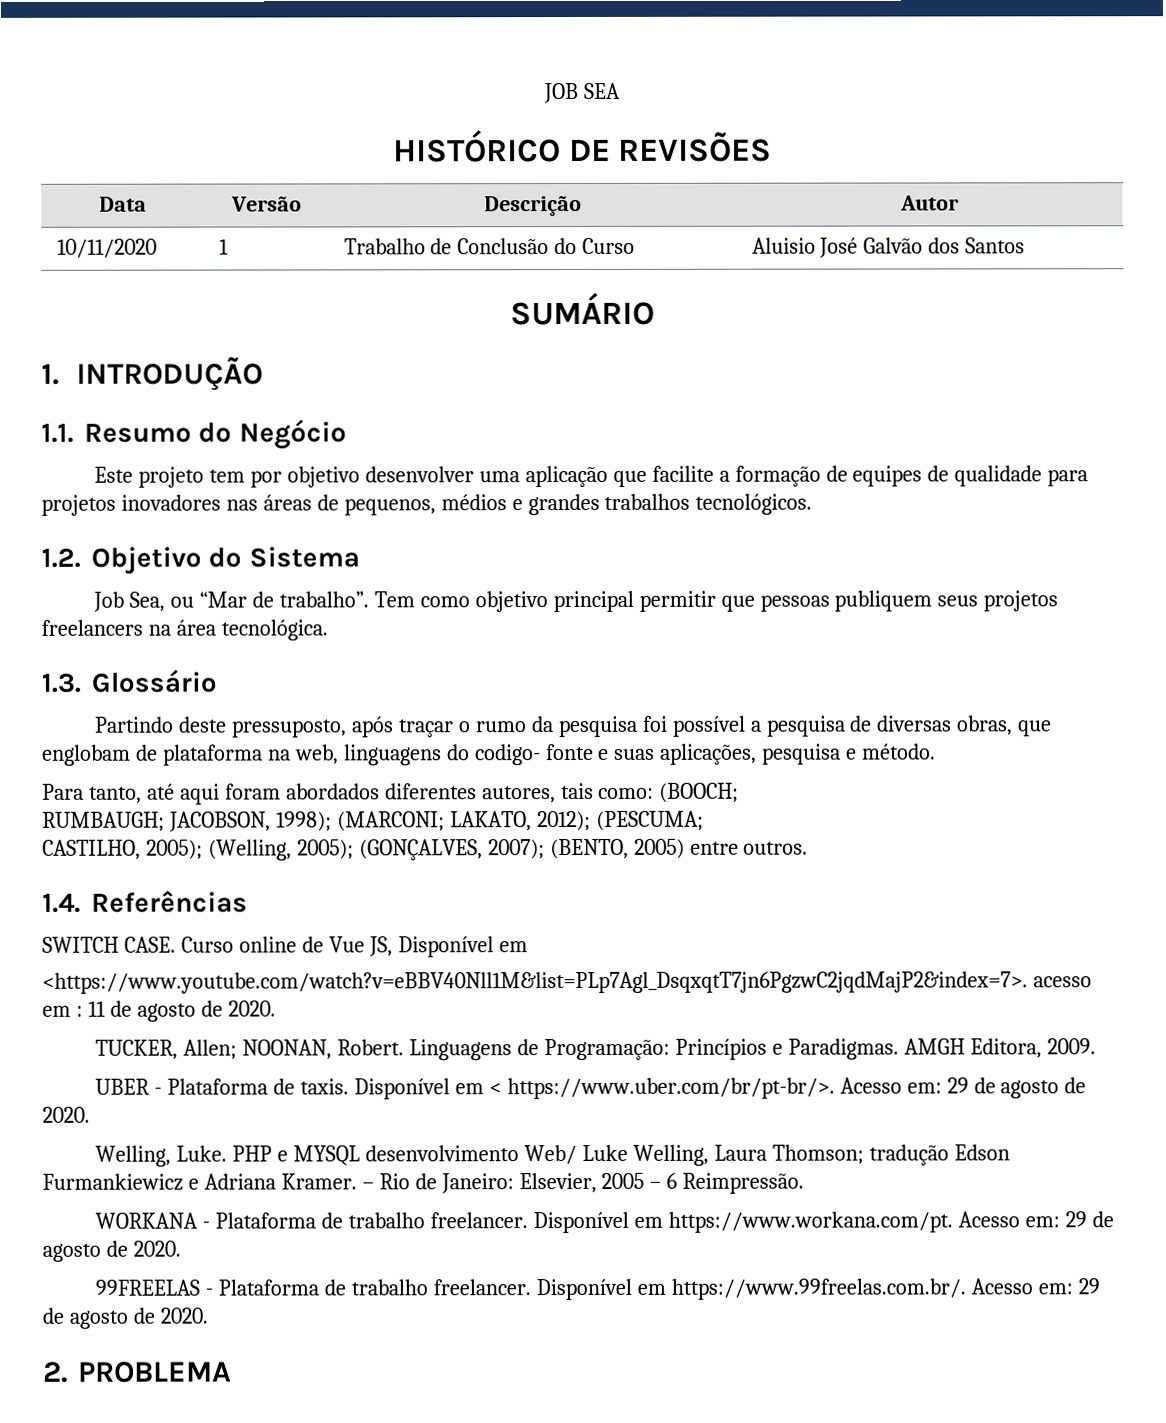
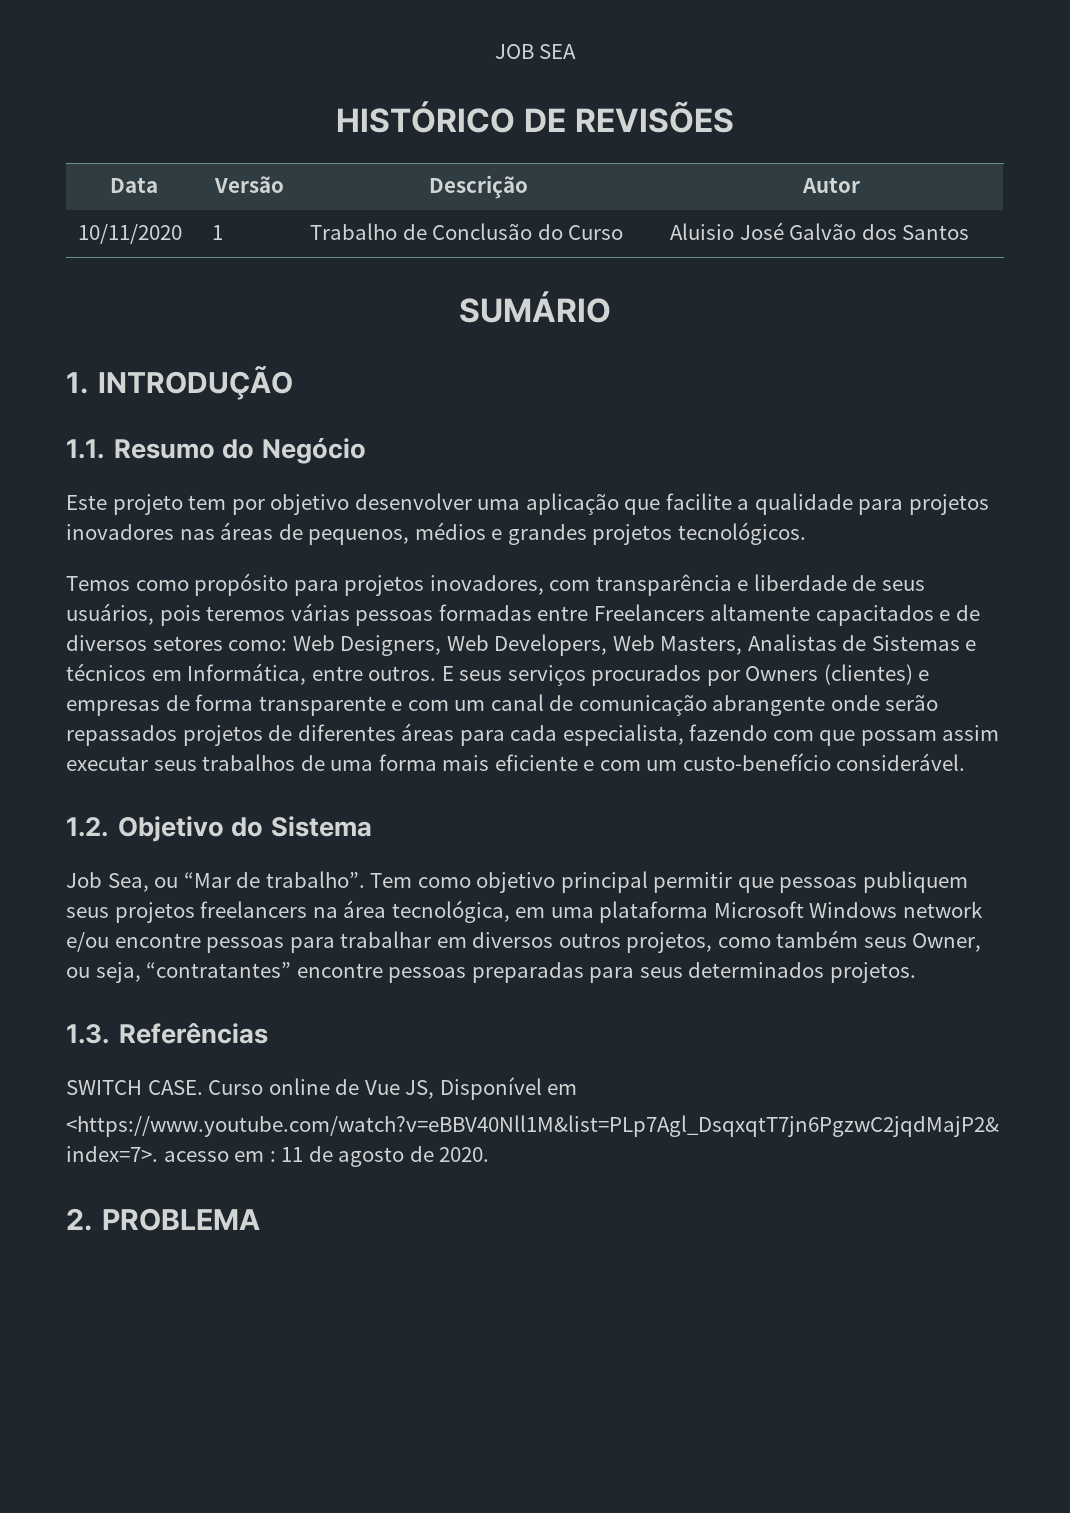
[734,465,950,487] formação de equipes de -> (750, 504) none
[604,493,813,515] trabalhos tecnológicos. -> [592,522,806,545] [66,573,925,596] [66,603,980,626] [66,634,977,656] [66,663,930,686] [66,694,939,716] [66,723,1000,746] [66,753,966,771] projetos tecnológicos. // Temos como propósito para projetos inovadores, com transparência e liberdade de seus usuários, pois teremos várias pessoas formadas entre Freelancers altamente capacitados e de diversos setores como: Web Designers, Web Developers, Web Masters, Analistas de Sistemas e técnicos em Informática, entre outros. E seus serviços procurados por Owners (clientes) e empresas de forma transparente e com um canal de comunicação abrangente onde serão repassados projetos de diferentes áreas para cada especialista, fazendo com que possam assim executar seus trabalhos de uma forma mais eficiente e com um custo-benefício considerável.
[220,619,328,641] [41,669,217,693] [95,715,1053,738] [42,743,937,766] [42,782,740,805] [42,810,704,832] [42,838,809,861] [42,892,81,913] tecnológica. // 1.3. Glossário // Partindo deste pressuposto, após traçar o rumo da pesquisa foi possível a pesquisa de diversas obras, que englobam de plataforma na web, linguagens do codigo- fonte e suas aplicações, pesquisa e método. // Para tanto, até aqui foram abordados diferentes autores, tais como: (BOOCH; // RUMBAUGH; JACOBSON, 1998); (MARCONI; LAKATO, 2012); (PESCUMA; // CASTILHO, 2005); (Welling, 2005); (GONÇALVES, 2007); (BENTO, 2005) entre outros. // 1.4. -> [391,900,983,923] [66,930,982,953] [66,962,916,983] [66,1024,109,1044] tecnológica, em uma plataforma Microsoft Windows network e/ou encontre pessoas para trabalhar em diversos outros projetos, como também seus Owner, ou seja, “contratantes” encontre pessoas preparadas para seus determinados projetos. // 1.3.
[95,1038,1096,1061] [95,1077,1087,1100] [42,1106,90,1123] [95,1144,1010,1167] [42,1172,805,1194] [95,1211,1114,1234] [42,1240,181,1262] [95,1278,1100,1301] [42,1307,208,1329] // TUCKER, Allen; NOONAN, Robert. Linguagens de Programação: Princípios e Paradigmas. AMGH Editora, 2009. // UBER - Plataforma de taxis. Disponível em < https://www.uber.com/br/pt-br/>. Acesso em: 29 de agosto de 2020. // Welling, Luke. PHP e MYSQL desenvolvimento Web/ Luke Welling, Laura Thomson; tradução Edson Furmankiewicz e Adriana Kramer. – Rio de Janeiro: Elsevier, 2005 – 6 Reimpressão. // WORKANA - Plataforma de trabalho freelancer. Disponível em https://www.workana.com/pt. Acesso em: 29 de agosto de 2020. // 99FREELAS - Plataforma de trabalho freelancer. Disponível em https://www.99freelas.com.br/. Acesso em: 29 de agosto de 2020. -> (490, 1154) none

